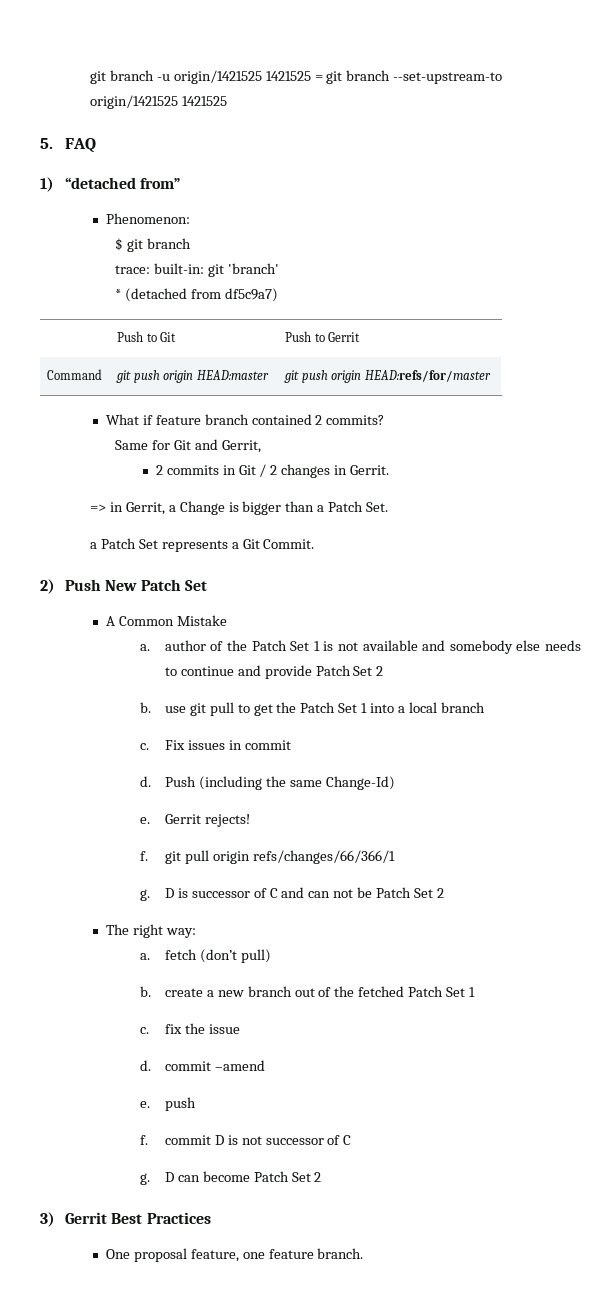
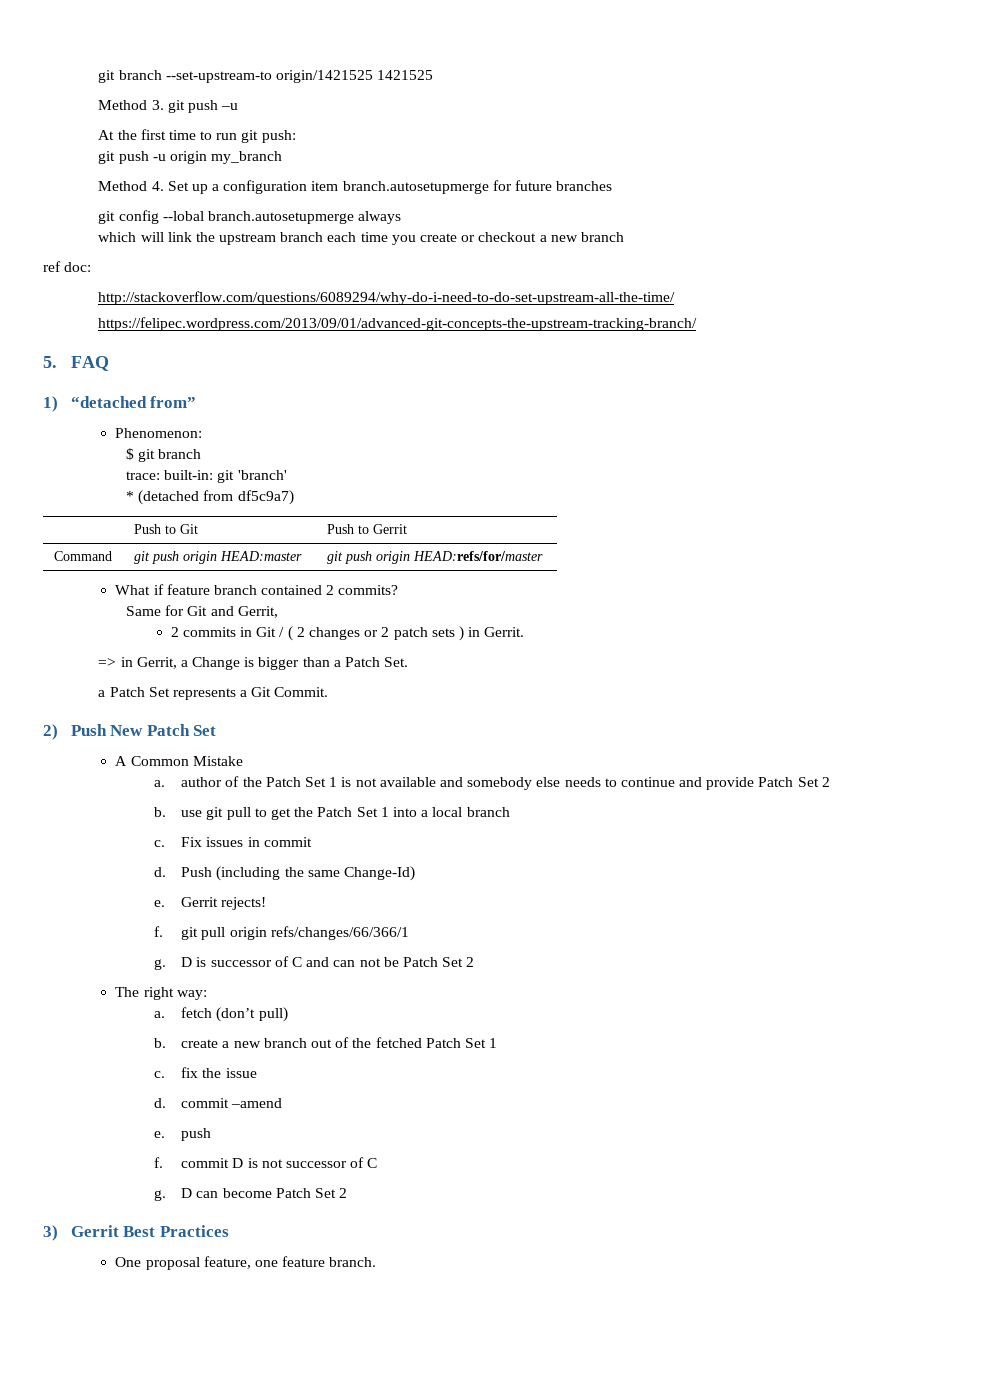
[89,70,503,84] [89,95,227,109] git branch -u origin/1421525 1421525 = git branch --set-upstream-to origin/1421525 1421525 -> [98,70,434,83] [98,100,239,113] [98,129,296,143] [98,151,283,164] [98,180,613,194] [98,210,402,224] [98,232,624,245] [43,261,92,272] [98,291,676,305] [98,317,698,331] git branch --set-upstream-to origin/1421525 1421525 // Method 3. git push –u // At the first time to run git push: // git push -u origin my_branch // Method 4. Set up a configuration item branch.autosetupmerge for future branches // git config --lobal branch.autosetupmerge always // which will link the upstream branch each time you create or checkout a new branch // ref doc: // http://stackoverflow.com/questions/6089294/why-do-i-need-to-do-set-upstream-all-the-time/ // https://felipec.wordpress.com/2013/09/01/advanced-git-concepts-the-upstream-tracking-branch/
(267, 470) none -> [287,626,293,641] (
(331, 471) none -> [364,626,464,641] or 2 patch sets )

